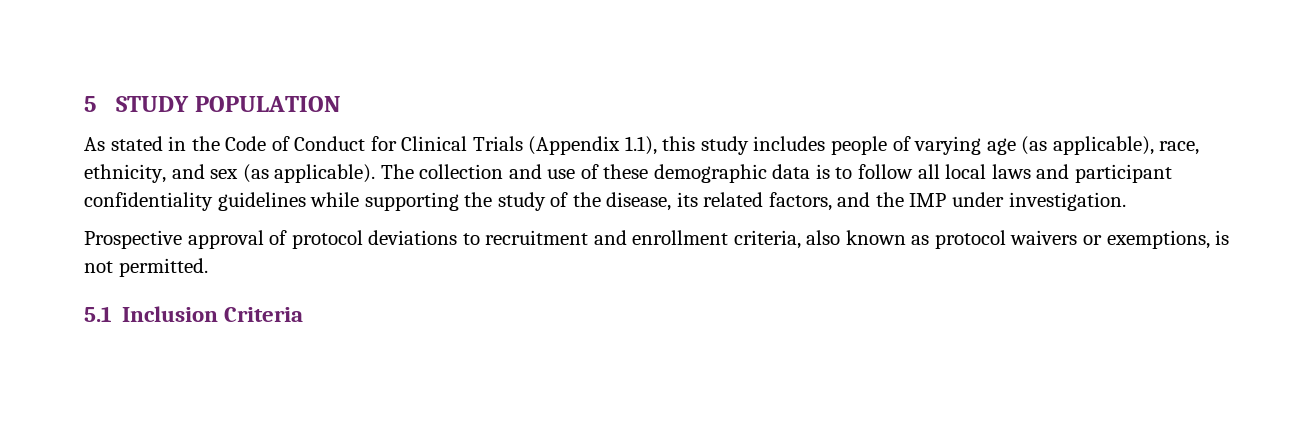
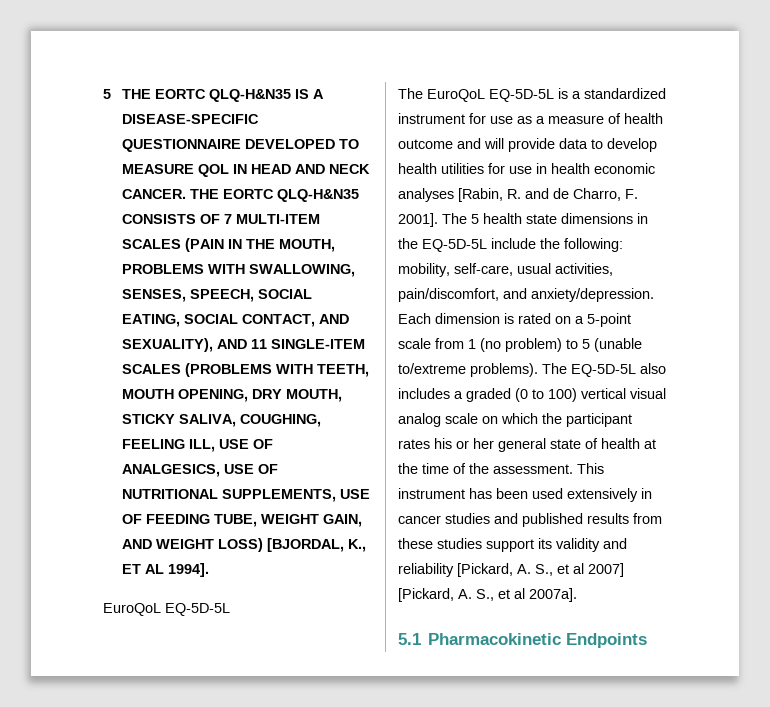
[84,96,340,112] [84,136,1200,155] [84,164,1172,183] [84,192,1126,211] [84,230,1230,249] [84,258,208,277] 5 STUDY POPULATION // As stated in the Code of Conduct for Clinical Trials (Appendix 1.1), this study includes people of varying age (as applicable), race, ethnicity, and sex (as applicable). The collection and use of these demographic data is to follow all local laws and participant confidentiality guidelines while supporting the study of the disease, its related factors, and the IMP under investigation. // Prospective approval of protocol deviations to recruitment and enrollment criteria, also known as protocol waivers or exemptions, is not permitted. -> [103,89,325,102] [122,114,260,124] [122,139,360,152] [122,164,371,177] [122,189,360,202] [122,214,321,224] [122,238,336,252] [122,264,356,277] [122,289,313,302] [122,314,350,327] [122,338,366,352] [122,363,370,377] [122,389,343,402] [122,414,322,427] [122,439,274,452] [122,464,279,477] [122,489,371,502] [122,514,363,527] [122,538,367,552] [122,563,210,577] [103,603,230,616] [398,88,666,102] [398,113,663,124] [398,138,657,152] [398,163,655,174] [398,188,638,202] [398,213,648,227] [398,238,623,252] [398,263,613,277] [398,288,654,302] [398,313,631,327] [398,338,642,352] [398,363,666,377] [398,388,666,402] [398,413,632,427] [398,438,656,452] [398,463,604,474] [398,488,652,502] [398,513,662,527] [398,538,627,552] [398,563,624,577] [398,588,577,602] 5 THE EORTC QLQ-H&N35 IS A DISEASE-SPECIFIC QUESTIONNAIRE DEVELOPED TO MEASURE QOL IN HEAD AND NECK CANCER. THE EORTC QLQ-H&N35 CONSISTS OF 7 MULTI-ITEM SCALES (PAIN IN THE MOUTH, PROBLEMS WITH SWALLOWING, SENSES, SPEECH, SOCIAL EATING, SOCIAL CONTACT, AND SEXUALITY), AND 11 SINGLE-ITEM SCALES (PROBLEMS WITH TEETH, MOUTH OPENING, DRY MOUTH, STICKY SALIVA, COUGHING, FEELING ILL, USE OF ANALGESICS, USE OF NUTRITIONAL SUPPLEMENTS, USE OF FEEDING TUBE, WEIGHT GAIN, AND WEIGHT LOSS) [BJORDAL, K., ET AL 1994]. // EuroQoL EQ-5D-5L // The EuroQoL EQ-5D-5L is a standardized instrument for use as a measure of health outcome and will provide data to develop health utilities for use in health economic analyses [Rabin, R. and de Charro, F. 2001]. The 5 health state dimensions in the EQ-5D-5L include the following: mobility, self-care, usual activities, pain/discomfort, and anxiety/depression. Each dimension is rated on a 5-point scale from 1 (no problem) to 5 (unable to/extreme problems). The EQ-5D-5L also includes a graded (0 to 100) vertical visual analog scale on which the participant rates his or her general state of health at the time of the assessment. This instrument has been used extensively in cancer studies and published results from these studies support its validity and reliability [Pickard, A. S., et al 2007] [Pickard, A. S., et al 2007a].
[122,306,304,322] Inclusion Criteria -> [428,633,648,648] Pharmacokinetic Endpoints

